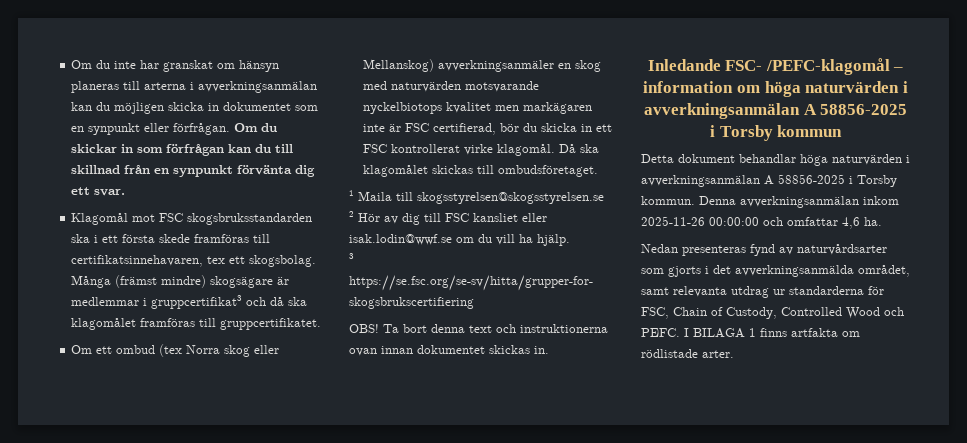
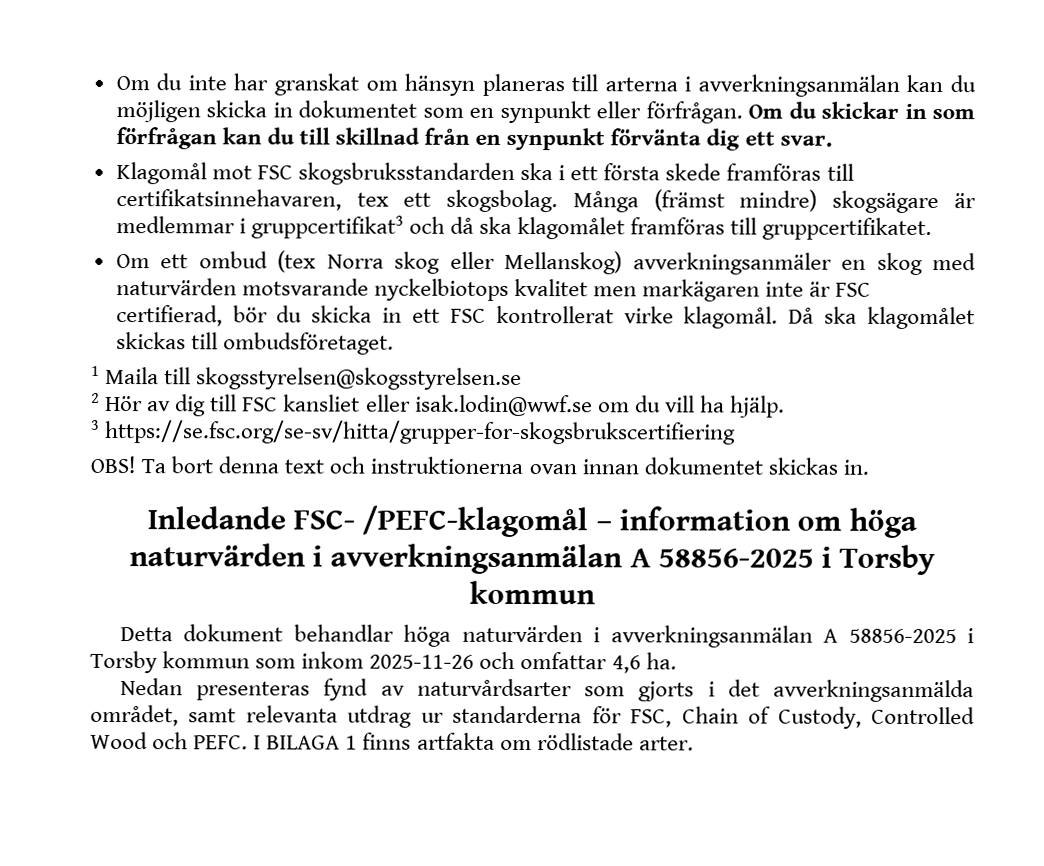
[641,196,859,208] kommun. Denna avverkningsanmälan -> [162,651,297,669] kommun som
[709,217,759,226] 00:00:00 -> (475, 661) none

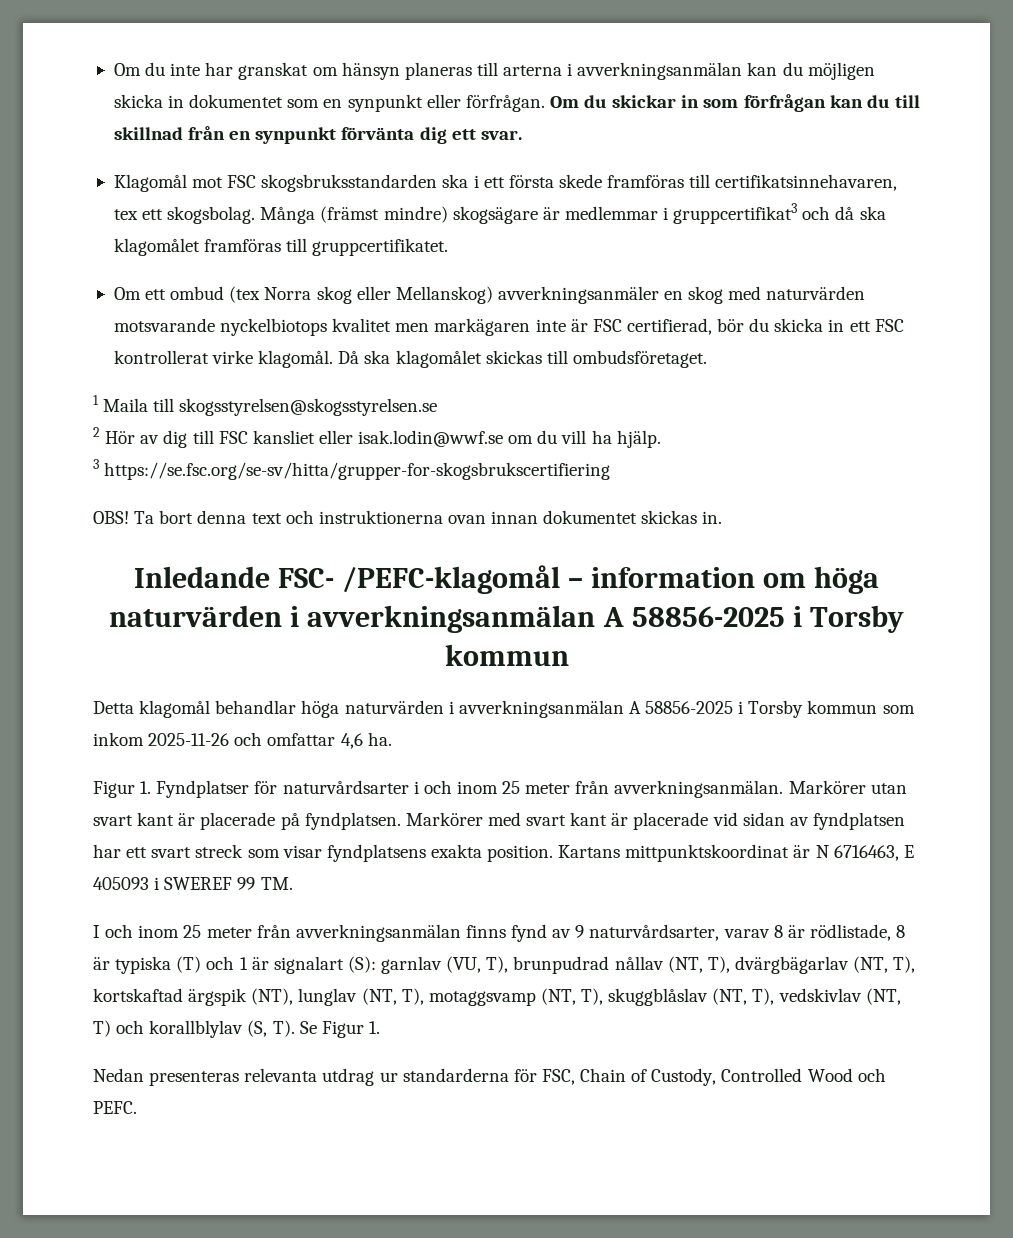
[183,624,284,642] dokument -> [139,700,211,718] klagomål
[119,678,975,703] [90,704,237,727] Nedan presenteras fynd av naturvårdsarter som gjorts i det avverkningsanmälda området, samt -> [93,780,907,798] [93,812,905,830] [93,844,914,862] [93,877,293,890] [93,924,906,942] [93,956,916,974] [93,988,901,1006] [93,1020,380,1038] [93,1068,240,1086] Figur 1. Fyndplatser för naturvårdsarter i och inom 25 meter från avverkningsanmälan. Markörer utan svart kant är placerade på fyndplatsen. Markörer med svart kant är placerade vid sidan av fyndplatsen har ett svart streck som visar fyndplatsens exakta position. Kartans mittpunktskoordinat är N 6716463, E 405093 i SWEREF 99 TM. // I och inom 25 meter från avverkningsanmälan finns fynd av 9 naturvårdsarter, varav 8 är rödlistade, 8 är typiska (T) och 1 är signalart (S): garnlav (VU, T), brunpudrad nållav (NT, T), dvärgbägarlav (NT, T), kortskaftad ärgspik (NT), lunglav (NT, T), motaggsvamp (NT, T), skuggblåslav (NT, T), vedskivlav (NT, T) och korallblylav (S, T). Se Figur 1. // Nedan presenteras
[253,732,694,751] I BILAGA 1 finns artfakta om rödlistade arter. -> (137, 1107) none

